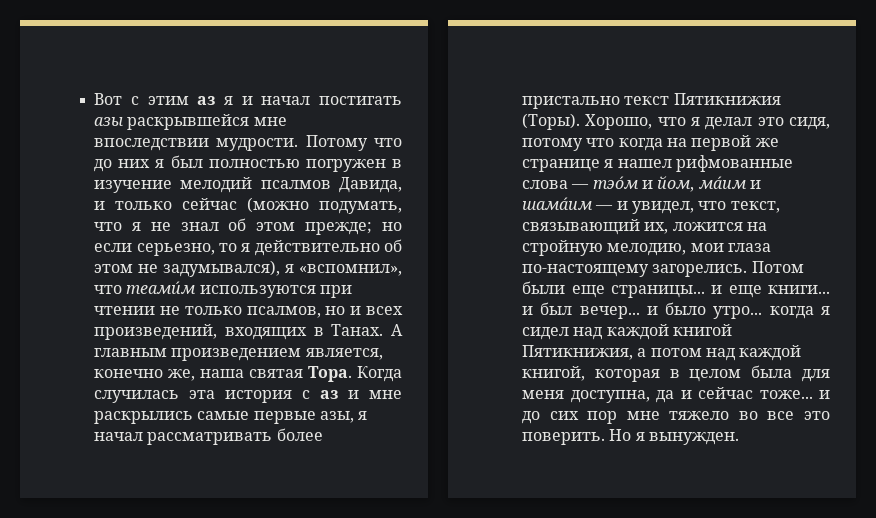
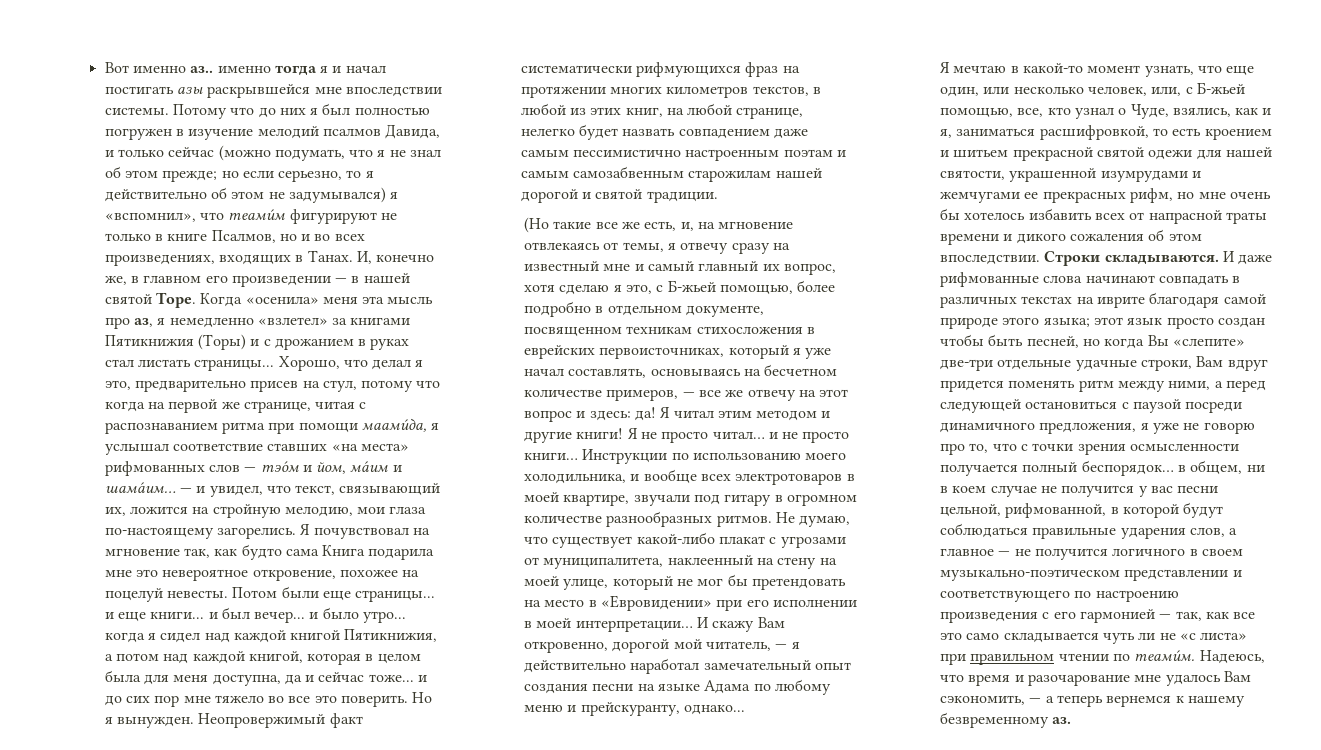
[130,96,216,105] с этим аз -> [132,65,317,76] именно аз.. именно тогда
[216,138,299,151] мудрости. -> [104,107,169,115] системы.
[163,260,281,277] задумывался), -> [288,187,386,203] задумывался)
[199,285,353,298] [94,306,403,318] [94,324,403,340] [94,348,383,361] [94,366,402,382] [94,390,402,403] [94,411,368,424] [94,428,323,445] [522,93,781,109] [522,113,830,130] используются при чтении не только псалмов, но и всех произведений, входящих в Танах. А главным произведением является, конечно же, наша святая Тора. Когда случилась эта история с аз и мне раскрылись самые первые азы, я начал рассматривать более пристально текст Пятикнижия (Торы). Хорошо, что я делал это сидя, -> [289,209,397,224] [104,230,365,243] [104,250,435,266] [104,273,410,287] [104,292,434,308] [104,317,411,329] [104,334,410,350] [104,356,424,371] [104,380,357,392] фигурируют не только в книге Псалмов, но и во всех произведениях, входящих в Танах. И, конечно же, в главном его произведении — в нашей святой Торе. Когда «осенила» меня эта мысль про аз, я немедленно «взлетел» за книгами Пятикнижия (Торы) и с дрожанием в руках стал листать страницы... Хорошо, что делал я это, предварительно присев на стул,
[522,155,794,172] [522,180,569,189] странице я нашел рифмованные слова -> [243,401,367,413] [104,418,440,434] [104,443,409,455] [104,461,240,476] странице, читая с распознаванием ритма при помощи маамúда, я услышал соответствие ставших «на места» рифмованных слов
[522,197,593,210] шамáим -> [104,482,176,493] шамáим…
(748, 270) none -> [300,523,430,539] [104,544,435,560] [104,569,420,581] [104,588,228,602] Я почувствовал на мгновение так, как будто сама Книга подарила мне это невероятное откровение, похожее на поцелуй невесты.
(740, 438) none -> [198,713,363,728] [520,62,800,77] [520,86,821,98] [520,103,804,119] [520,124,808,140] [520,149,846,161] [520,166,822,182] [520,189,718,203] [523,217,794,233] [523,242,790,254] [523,261,836,275] [523,280,836,295] [523,301,764,317] [523,326,815,337] [523,345,832,359] [523,364,838,378] [523,389,849,401] [523,406,831,422] [523,427,850,443] [523,449,847,464] [523,469,855,485] [523,492,857,506] [523,511,851,527] [523,532,846,548] [523,555,837,569] [523,574,846,590] [523,595,857,611] [523,617,785,632] [523,639,800,653] [523,658,851,674] [523,679,831,695] [523,702,745,716] [939,61,1255,77] [939,82,1245,97] [939,104,1272,119] [939,125,1272,140] [939,147,1272,161] [939,168,1201,182] [939,188,1271,203] [939,208,1267,224] [939,229,1202,245] [939,251,1273,266] [939,272,1241,287] [939,292,1266,308] [939,317,1265,329] [939,334,1245,349] [939,356,1268,371] [939,380,1266,392] [939,399,1243,413] [939,422,1255,434] [939,443,1239,455] [939,460,1265,476] [939,485,1219,497] [939,502,1224,518] [939,523,1238,539] [939,548,1243,560] [939,569,1242,581] [939,590,1179,602] [939,609,1256,623] [939,632,1248,644] [939,650,1265,665] [939,671,1251,686] [939,695,1245,707] [939,712,1072,728] Неопровержимый факт систематически рифмующихся фраз на протяжении многих километров текстов, в любой из этих книг, на любой странице, нелегко будет назвать совпадением даже самым пессимистично настроенным поэтам и самым самозабвенным старожилам нашей дорогой и святой традиции. // (Но такие все же есть, и, на мгновение отвлекаясь от темы, я отвечу сразу на известный мне и самый главный их вопрос, хотя сделаю я это, с Б-жьей помощью, более подробно в отдельном документе, посвященном техникам стихосложения в еврейских первоисточниках, который я уже начал составлять, основываясь на бесчетном количестве примеров, — все же отвечу на этот вопрос и здесь: да! Я читал этим методом и другие книги! Я не просто читал… и не просто книги… Инструкции по использованию моего холодильника, и вообще всех электротоваров в моей квартире, звучали под гитару в огромном количестве разнообразных ритмов. Не думаю, что существует какой-либо плакат с угрозами от муниципалитета, наклеенный на стену на моей улице, который не мог бы претендовать на место в «Евровидении» при его исполнении в моей интерпретации… И скажу Вам откровенно, дорогой мой читатель, — я действительно наработал замечательный опыт создания песни на языке Адама по любому меню и прейскуранту, однако... // Я мечтаю в какой-то момент узнать, что еще один, или несколько человек, или, с Б-жьей помощью, все, кто узнал о Чуде, взялись, как и я, заниматься расшифровкой, то есть кроением и шитьем прекрасной святой одежи для нашей святости, украшенной изумрудами и жемчугами ее прекрасных рифм, но мне очень бы хотелось избавить всех от напрасной траты времени и дикого сожаления об этом впоследствии. Строки складываются. И даже рифмованные слова начинают совпадать в различных текстах на иврите благодаря самой природе этого языка; этот язык просто создан чтобы быть песней, но когда Вы «слепите» две-три отдельные удачные строки, Вам вдруг придется поменять ритм между ними, а перед следующей остановиться с паузой посреди динамичного предложения, я уже не говорю про то, что с точки зрения осмысленности получается полный беспорядок… в общем, ни в коем случае не получится у вас песни цельной, рифмованной, в которой будут соблюдаться правильные ударения слов, а главное — не получится логичного в своем музыкально-поэтическом представлении и соответствующего по настроению произведения с его гармонией — так, как все это само складывается чуть ли не «с листа» при правильном чтении по теамúм. Надеюсь, что время и разочарование мне удалось Вам сэкономить, — а теперь вернемся к нашему безвременному аз.

